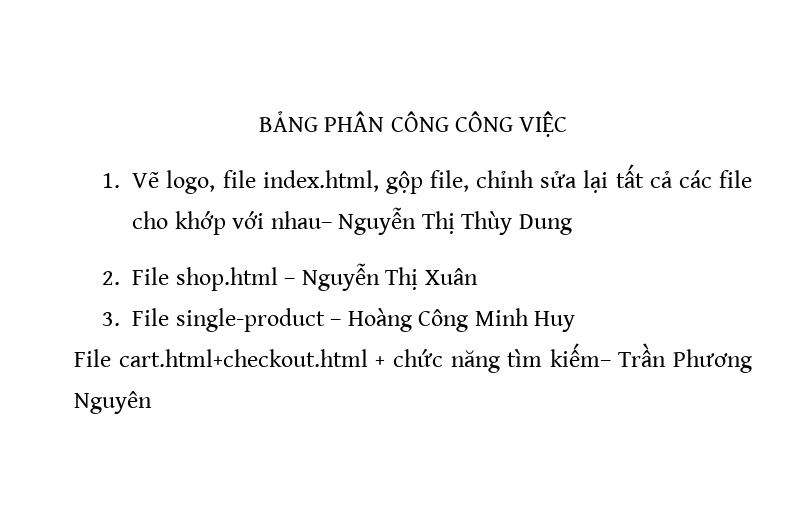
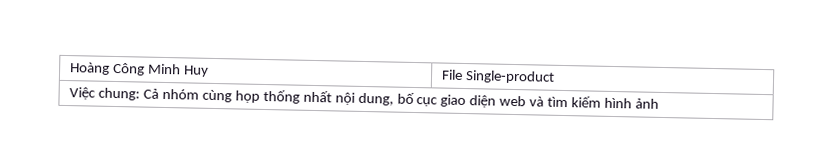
[258,111,568,137] [102,164,752,194] [132,207,572,235] [102,263,478,291] [102,308,576,332] [74,343,752,373] [74,391,152,414] BẢNG PHÂN CÔNG CÔNG VIỆC // 1. Vẽ logo, file index.html, gộp file, chỉnh sửa lại tất cả các file cho khớp với nhau– Nguyễn Thị Thùy Dung // 2. File shop.html – Nguyễn Thị Xuân // 3. File single-product – Hoàng Công Minh Huy // File cart.html+checkout.html + chức năng tìm kiếm– Trần Phương Nguyên -> [70,62,210,77] [441,69,556,84] [69,87,659,109] Hoàng Công Minh Huy | File Single-product // Việc chung: Cả nhóm cùng họp thống nhất nội dung, bố cục giao diện web và tìm kiếm hình ảnh

